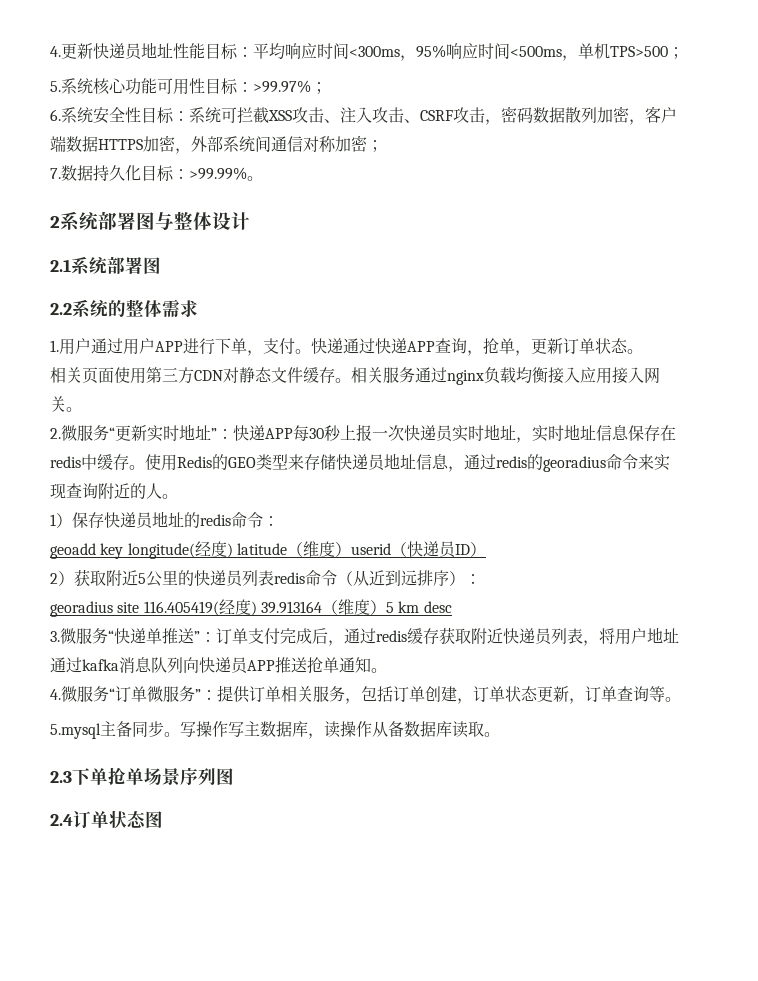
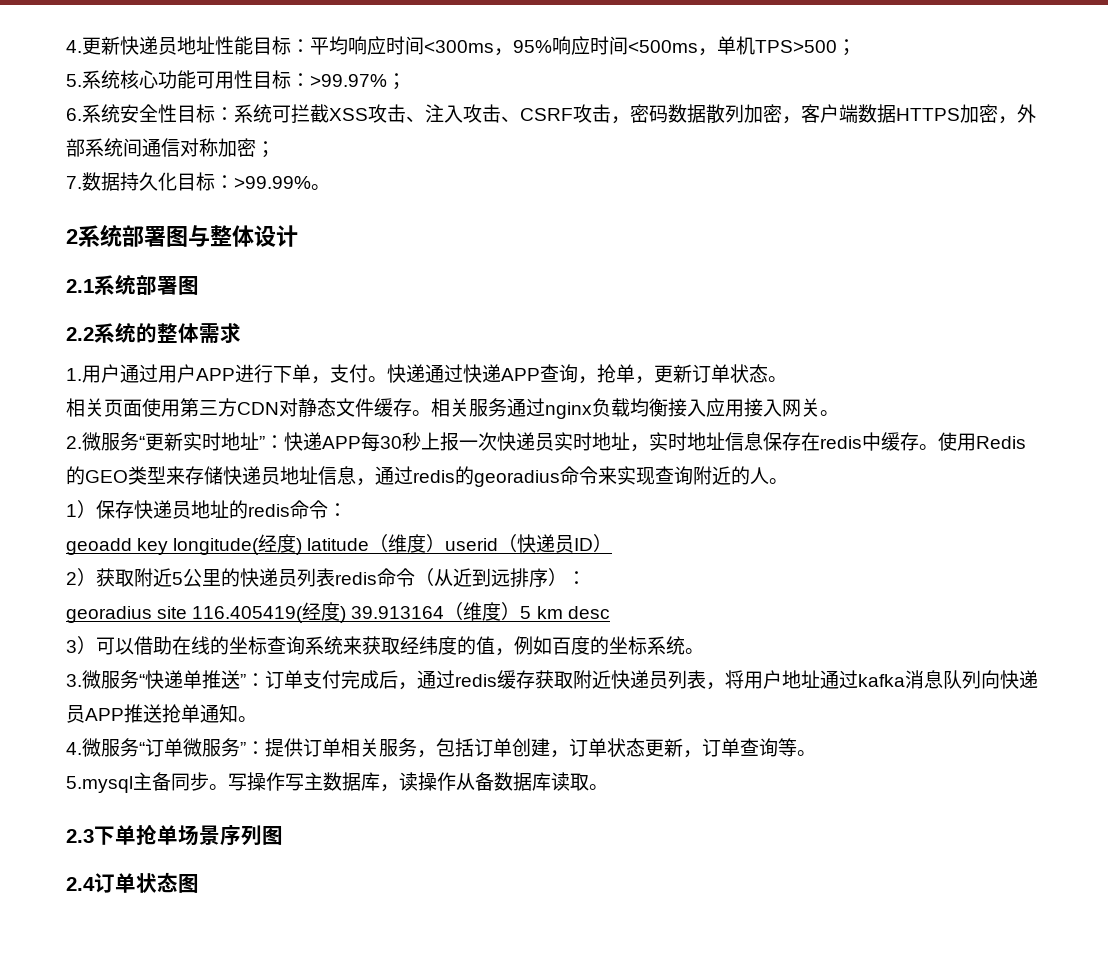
(452, 607) none -> [66,636,704,656] // 3）可以借助在线的坐标查询系统来获取经纬度的值，例如百度的坐标系统。

